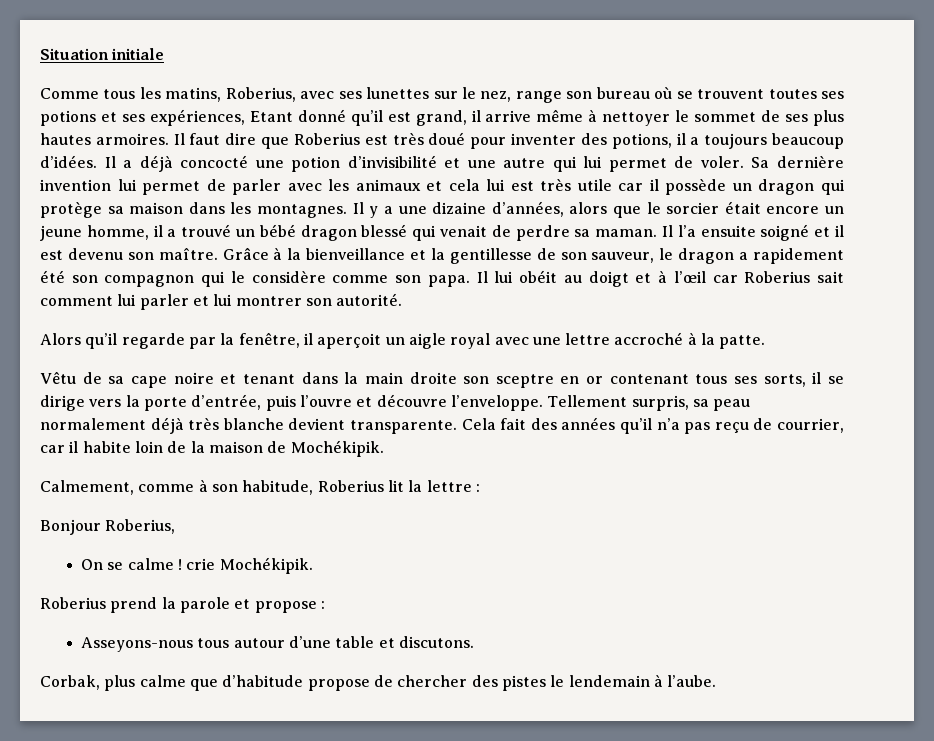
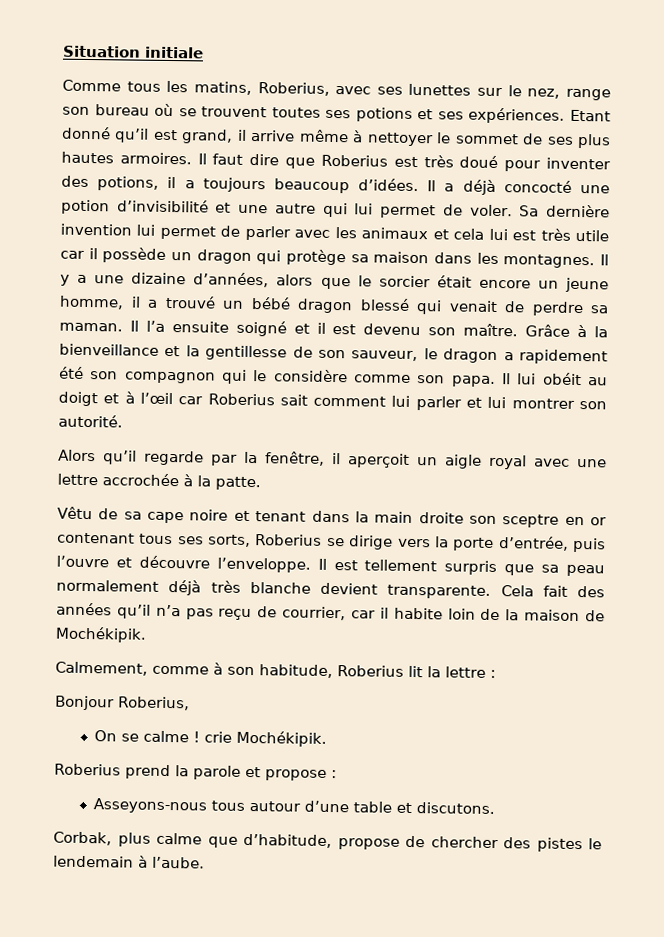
[149,109,245,126] expériences, -> [468,107,566,124] expériences.
[614,332,684,345] accroché -> [102,473,179,487] accrochée
[812,372,822,384] il -> [255,534,323,546] Roberius
[547,395,689,411] Tellement surpris, -> [317,558,535,576] Il est tellement surpris que
[222,675,304,687] d’habitude -> [243,833,332,849] d’habitude,

